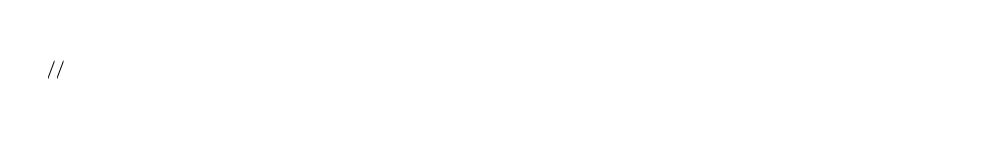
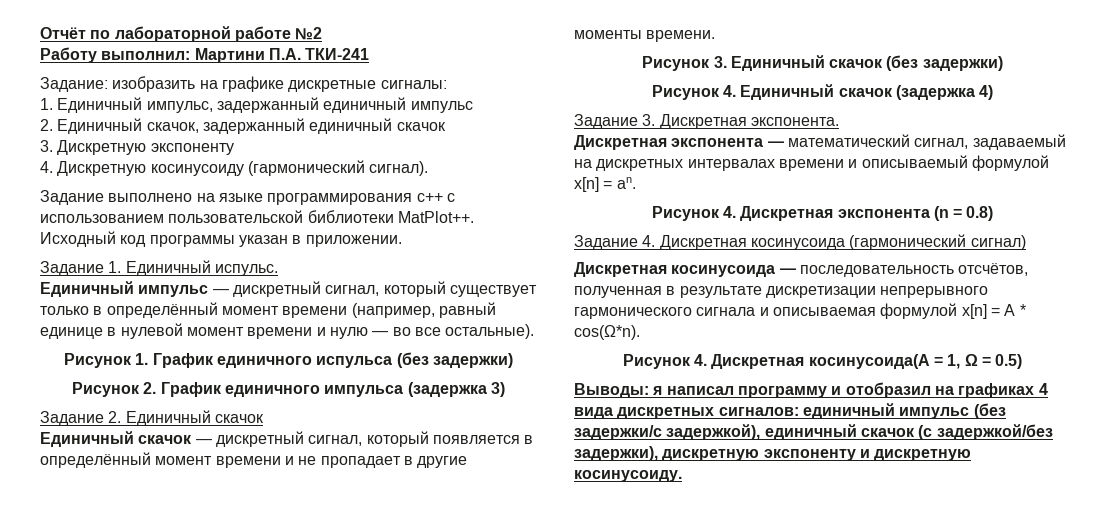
[47,60,65,79] // -> [40,26,323,42] [40,47,370,63] [40,76,447,92] [40,97,473,113] [40,118,446,134] [40,140,234,155] [40,160,429,176] [40,190,455,205] [40,210,474,223] [40,231,402,247] [40,260,278,276] [40,281,537,297] [40,302,496,318] [40,323,535,339] [64,352,513,368] [72,382,505,397] [40,410,264,426] [40,431,534,447] [40,452,468,468] [574,30,716,42] [642,55,1003,71] [651,84,994,100] [574,114,839,129] [574,134,1066,150] [574,155,1049,171] [574,177,636,192] [651,206,994,221] [574,234,1026,250] [574,262,1029,277] [574,286,989,298] [574,303,1026,319] [574,325,640,340] [622,354,1023,369] [574,382,1048,398] [574,403,1006,419] [574,424,1053,440] [574,446,972,461] [574,470,682,482] Отчёт по лабораторной работе №2 // Работу выполнил: Мартини П.А. ТКИ-241 // Задание: изобразить на графике дискретные сигналы: // 1. Единичный импульс, задержанный единичный импульс // 2. Единичный скачок, задержанный единичный скачок // 3. Дискретную экспоненту // 4. Дискретную косинусоиду (гармонический сигнал). // Задание выполнено на языке программирования c++ с использованием пользовательской библиотеки MatPlot++. Исходный код программы указан в приложении. // Задание 1. Единичный испульс. // Единичный импульс — дискретный сигнал, который существует только в определённый момент времени (например, равный единице в нулевой момент времени и нулю — во все остальные). // Рисунок 1. График единичного испульса (без задержки) // Рисунок 2. График единичного импульса (задержка 3) // Задание 2. Единичный скачок // Единичный скачок — дискретный сигнал, который появляется в определённый момент времени и не пропадает в другие моменты времени. // Рисунок 3. Единичный скачок (без задержки) // Рисунок 4. Единичный скачок (задержка 4) // Задание 3. Дискретная экспонента. // Дискретная экспонента — математический сигнал, задаваемый на дискретных интервалах времени и описываемый формулой x[n] = an. // Рисунок 4. Дискретная экспонента (n = 0.8) // Задание 4. Дискретная косинусоида (гармонический сигнал) // Дискретная косинусоида — последовательность отсчётов, полученная в результате дискретизации непрерывного гармонического сигнала и описываемая формулой x[n] = A * cos(Ω*n). // Рисунок 4. Дискретная косинусоида(А = 1, Ω = 0.5) // Выводы: я написал программу и отобразил на графиках 4 вида дискретных сигналов: единичный импульс (без задержки/с задержкой), единичный скачок (с задержкой/без задержки), дискретную экспоненту и дискретную косинусоиду.

